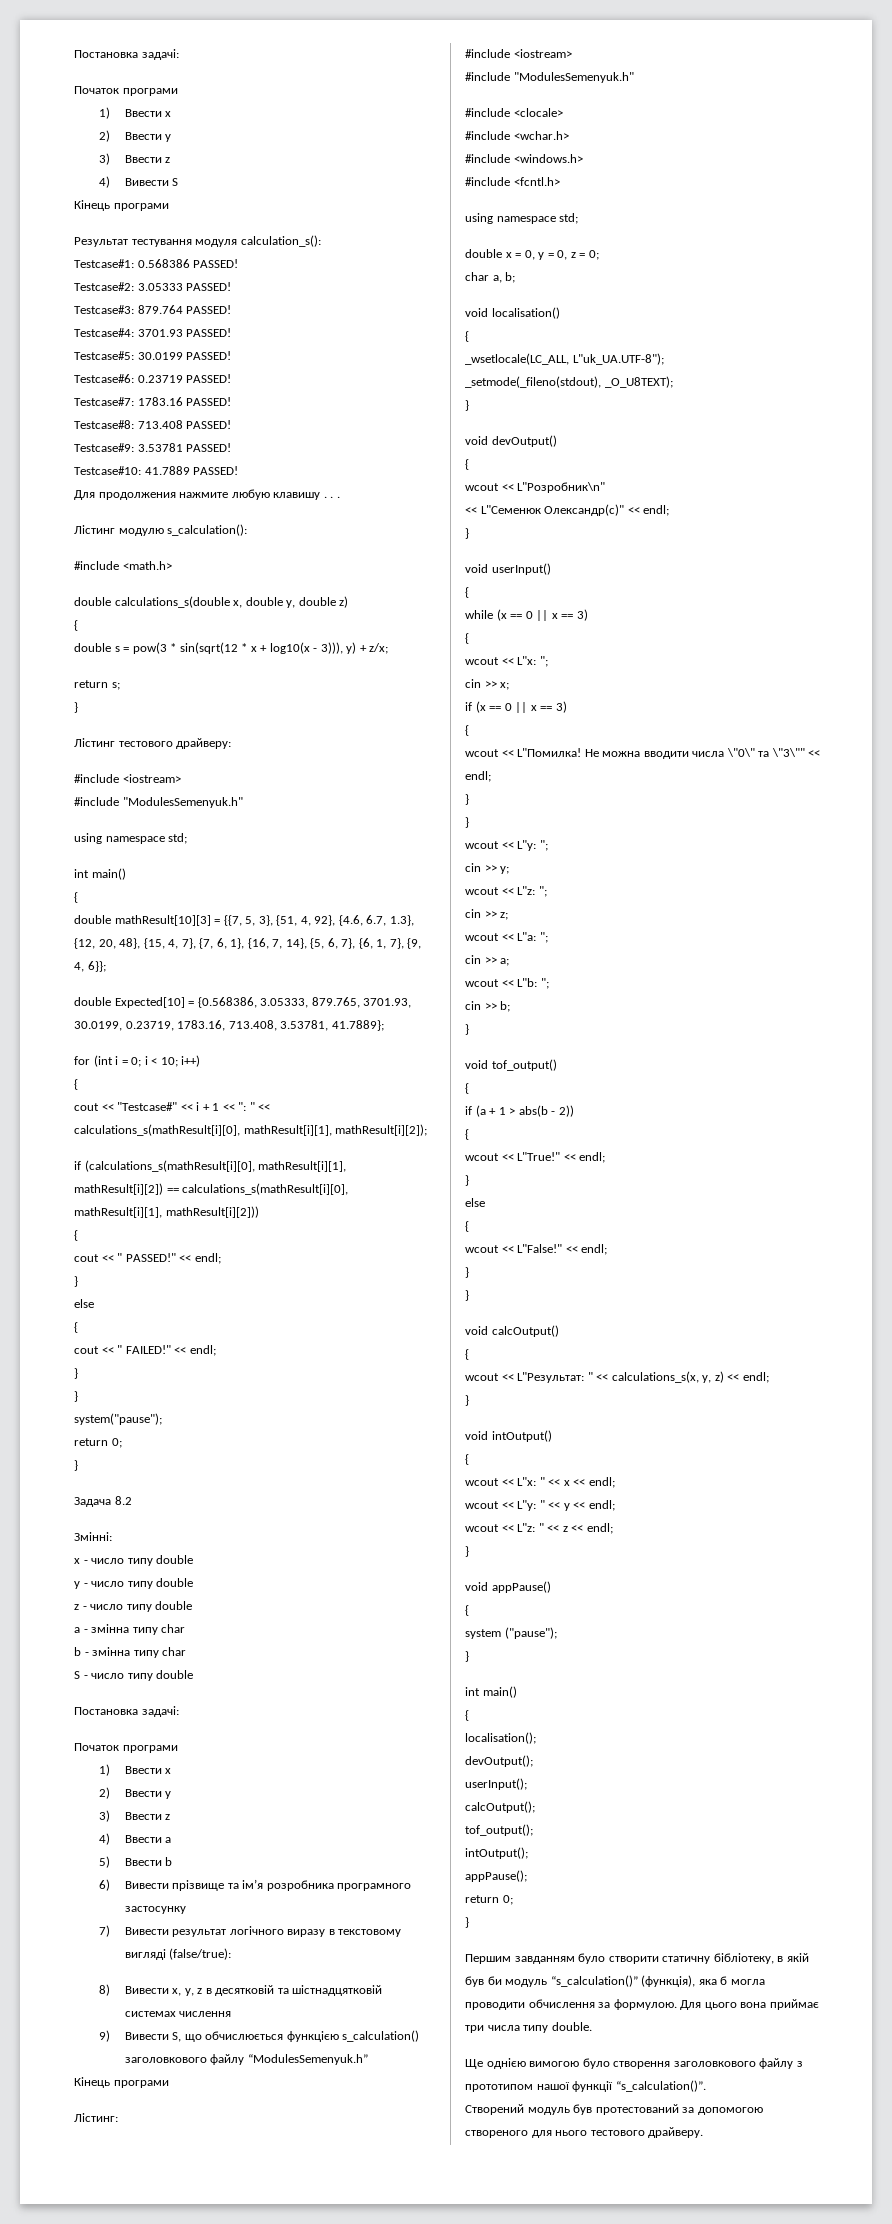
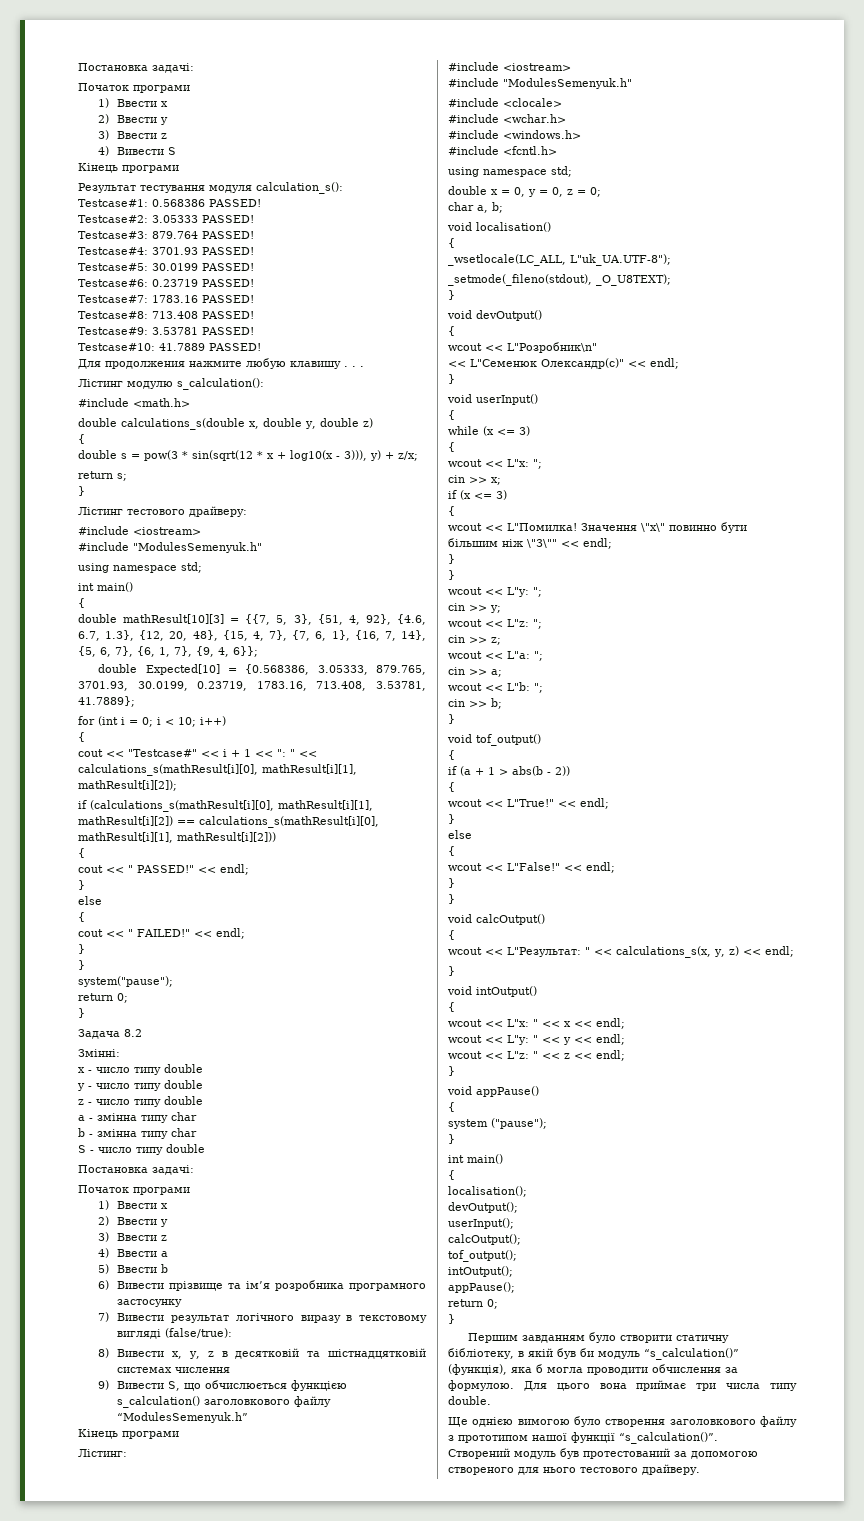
[510,610,574,621] == 0 || x == -> [497,429,515,435] <=
[489,702,553,713] == 0 || x == -> [474,493,492,499] <=
[584,748,770,759] Не можна вводити числа \"0\" та -> [581,522,747,533] [448,538,523,547] Значення \"x\" повинно бути більшим ніж

